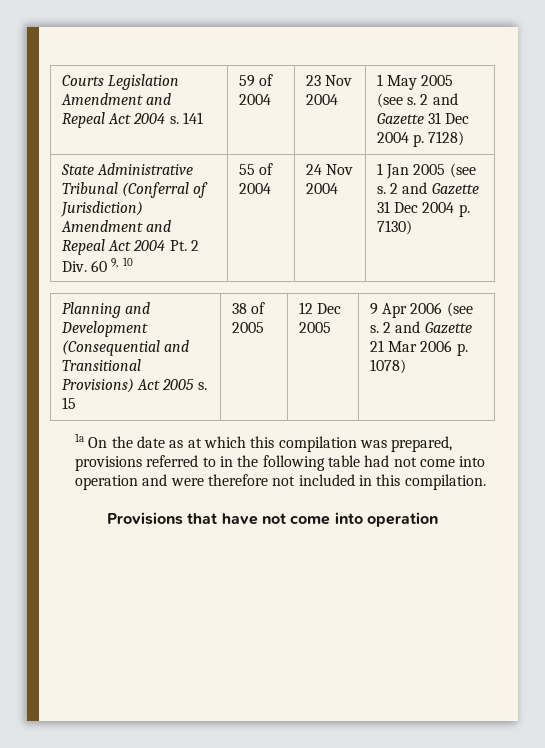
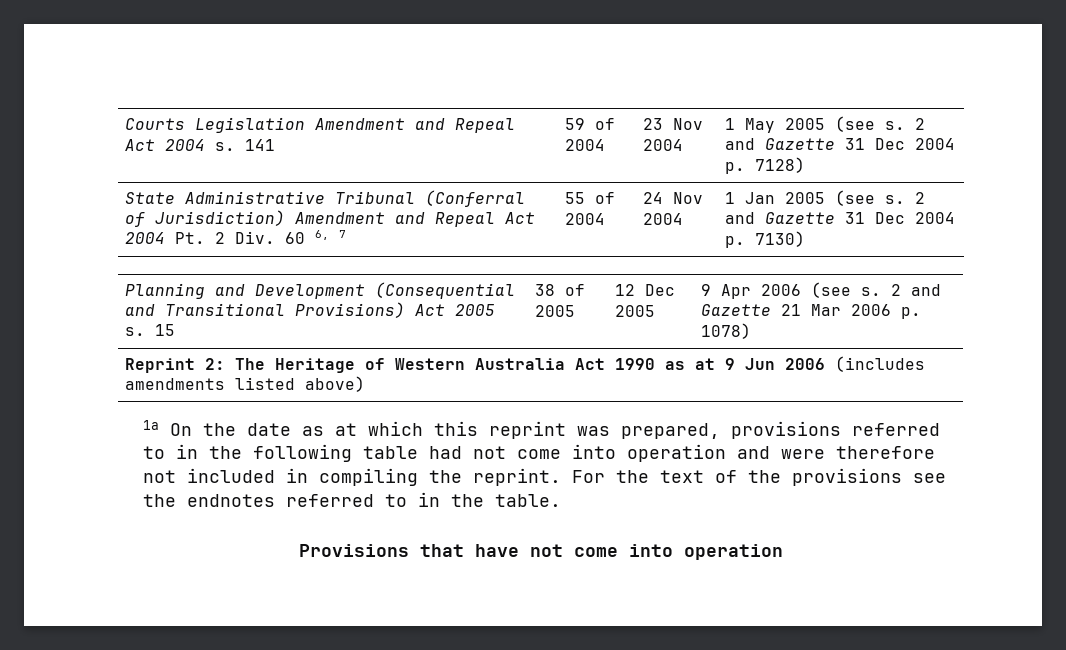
[111,257,133,268] 9, 10 -> [315,230,347,240] 6, 7
(406, 366) none -> [125,356,926,373] [125,376,366,392] // Reprint 2: The Heritage of Western Australia Act 1990 as at 9 Jun 2006 (includes amendments listed above)
[278,436,357,452] compilation -> [488,421,566,439] reprint
[376,474,486,490] this compilation. -> [318,468,946,486] [142,492,561,507] compiling the reprint. For the text of the provisions see the endnotes referred to in the table.

